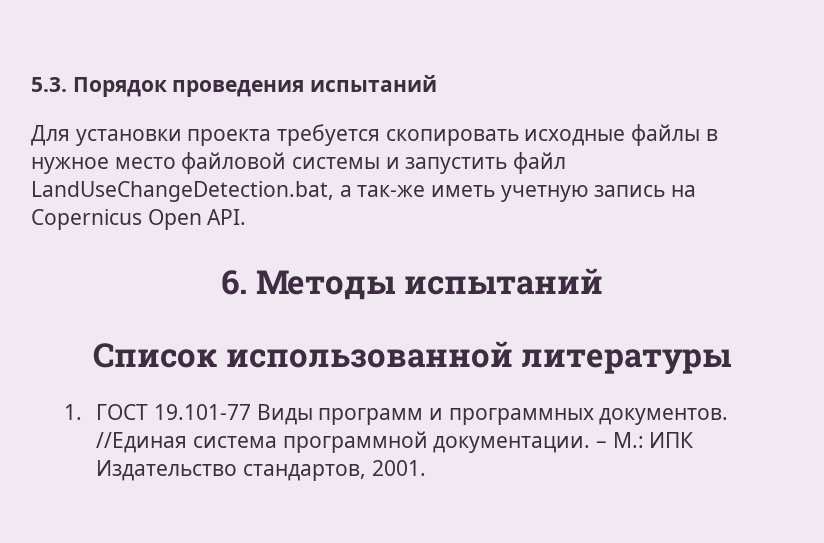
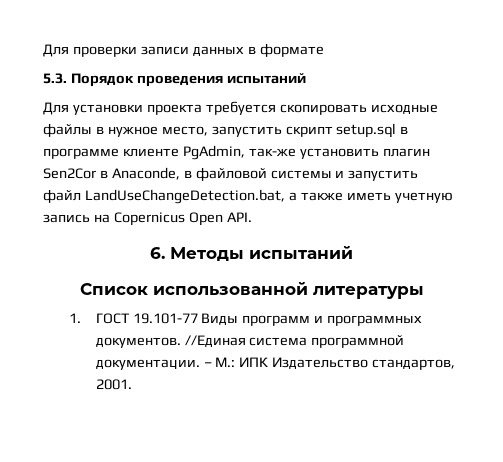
(31, 84) none -> [43,43,324,57] Для проверки записи данных в формате //
[114,157,176,169] место -> [161,123,409,138] [43,145,430,160] [43,167,192,180] место, запустить скрипт setup.sql в программе клиенте PgAdmin, так-же установить плагин Sen2Cor в Anaconde, в
[357,185,426,197] так-же -> [300,192,343,201] также

